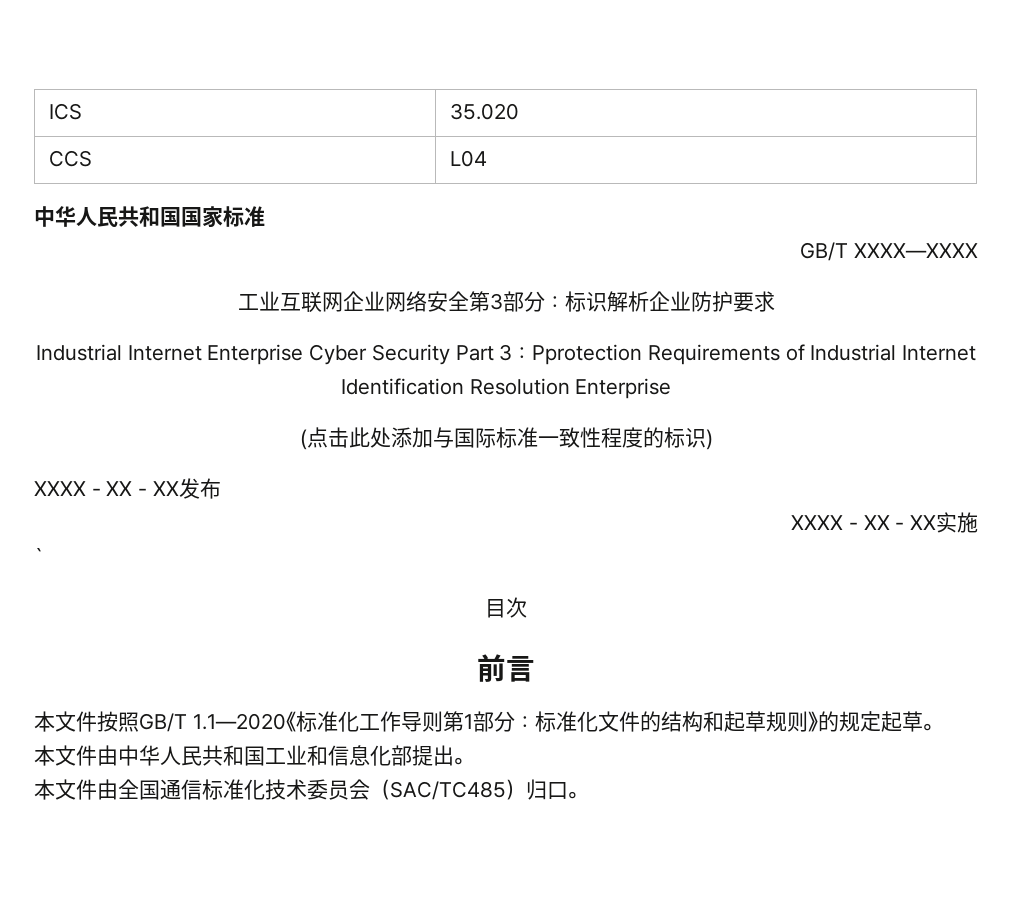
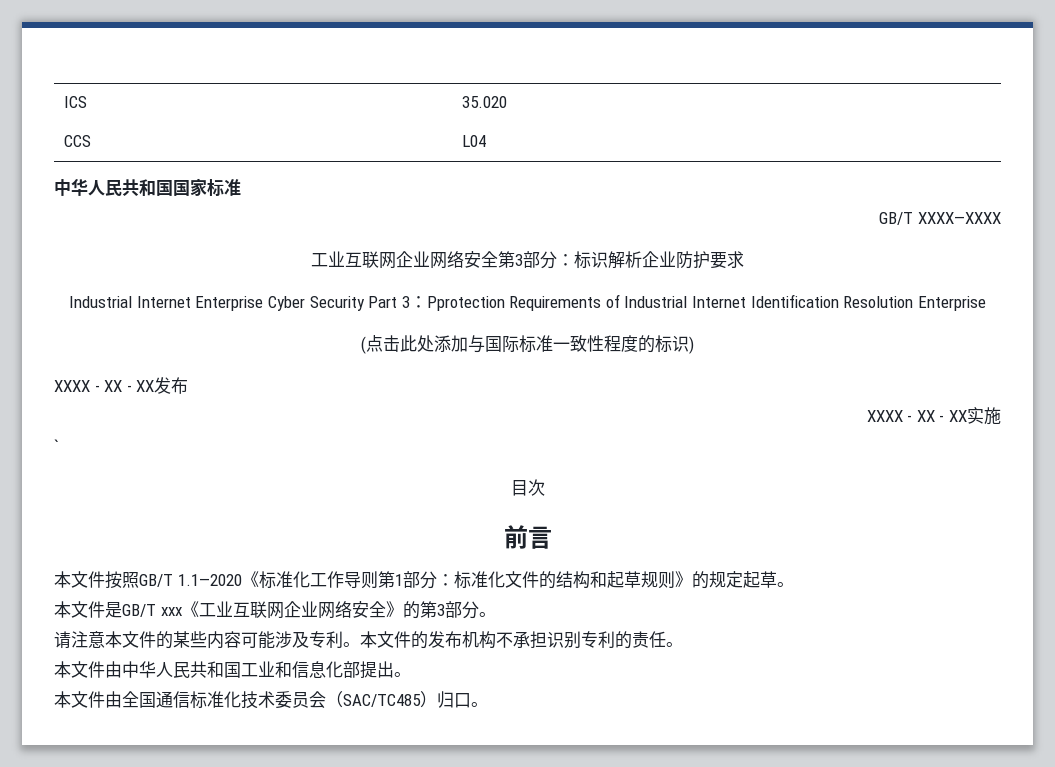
(943, 727) none -> [54,601,496,619] [54,631,683,649] // 本文件是GB/T xxx《工业互联网企业网络安全》的第3部分。 // 请注意本文件的某些内容可能涉及专利。本文件的发布机构不承担识别专利的责任。

